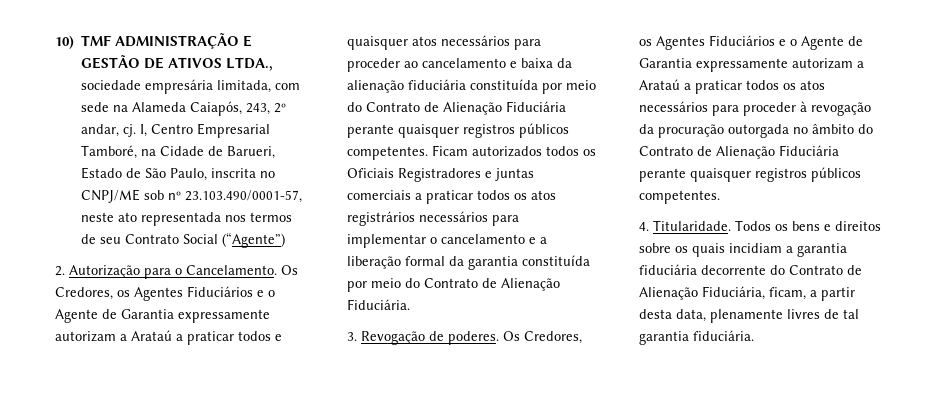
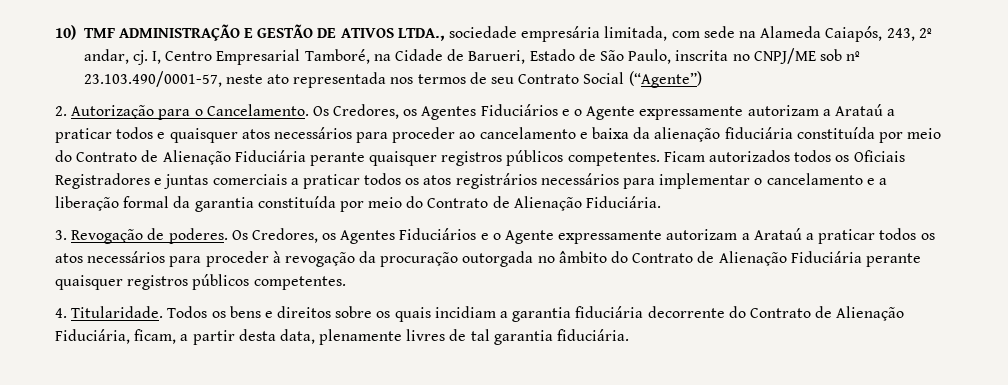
[102,309,174,319] de Garantia -> (636, 113) none
[848,36,863,46] [639,58,692,68] de Garantia -> (555, 237) none

